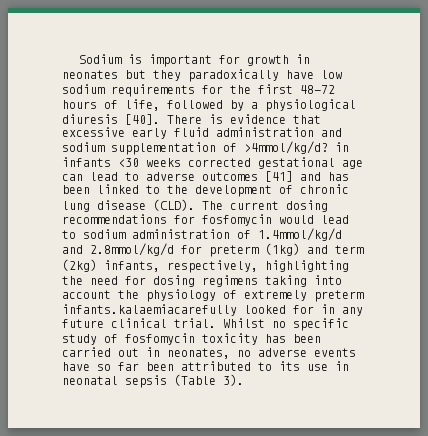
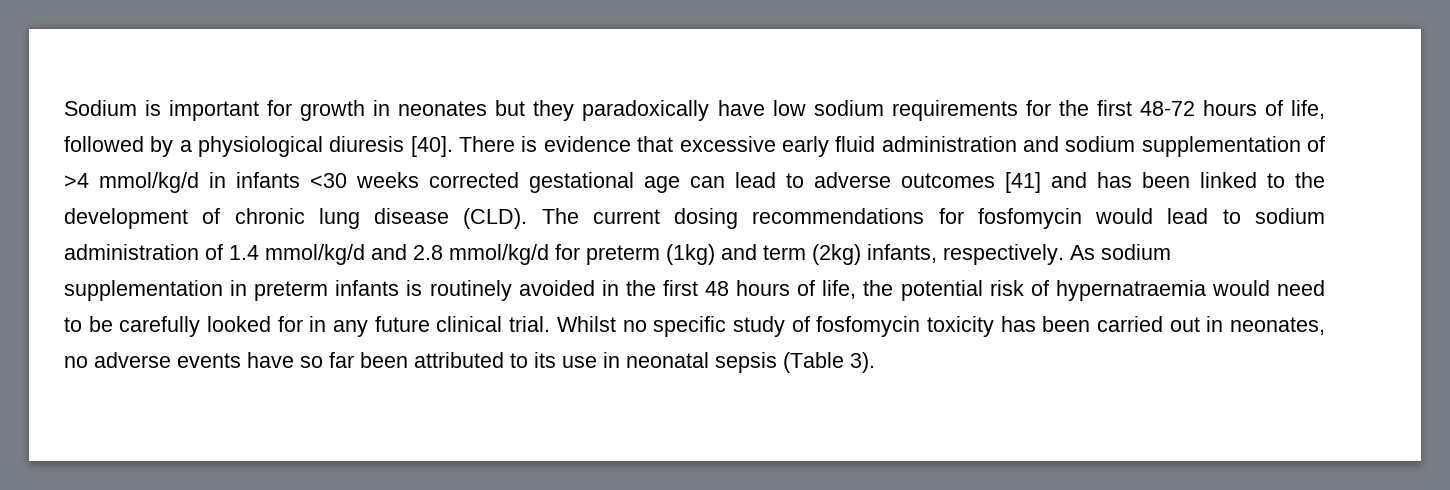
[244,141,328,154] >4mmol/kg/d? -> [64,172,199,193] >4 mmol/kg/d
[258,228,342,241] [62,243,174,256] 1.4mmol/kg/d and 2.8mmol/kg/d -> [229,244,549,265] 1.4 mmol/kg/d and 2.8 mmol/kg/d
[167,260,349,273] [62,275,342,287] [62,289,364,302] [62,304,237,316] respectively, highlighting the need for dosing regimens taking into account the physiology of extremely preterm infants.kalaemiacarefully -> [943,244,1171,265] [64,280,1326,301] [64,316,201,337] respectively. As sodium supplementation in preterm infants is routinely avoided in the first 48 hours of life, the potential risk of hypernatraemia would need to be carefully

